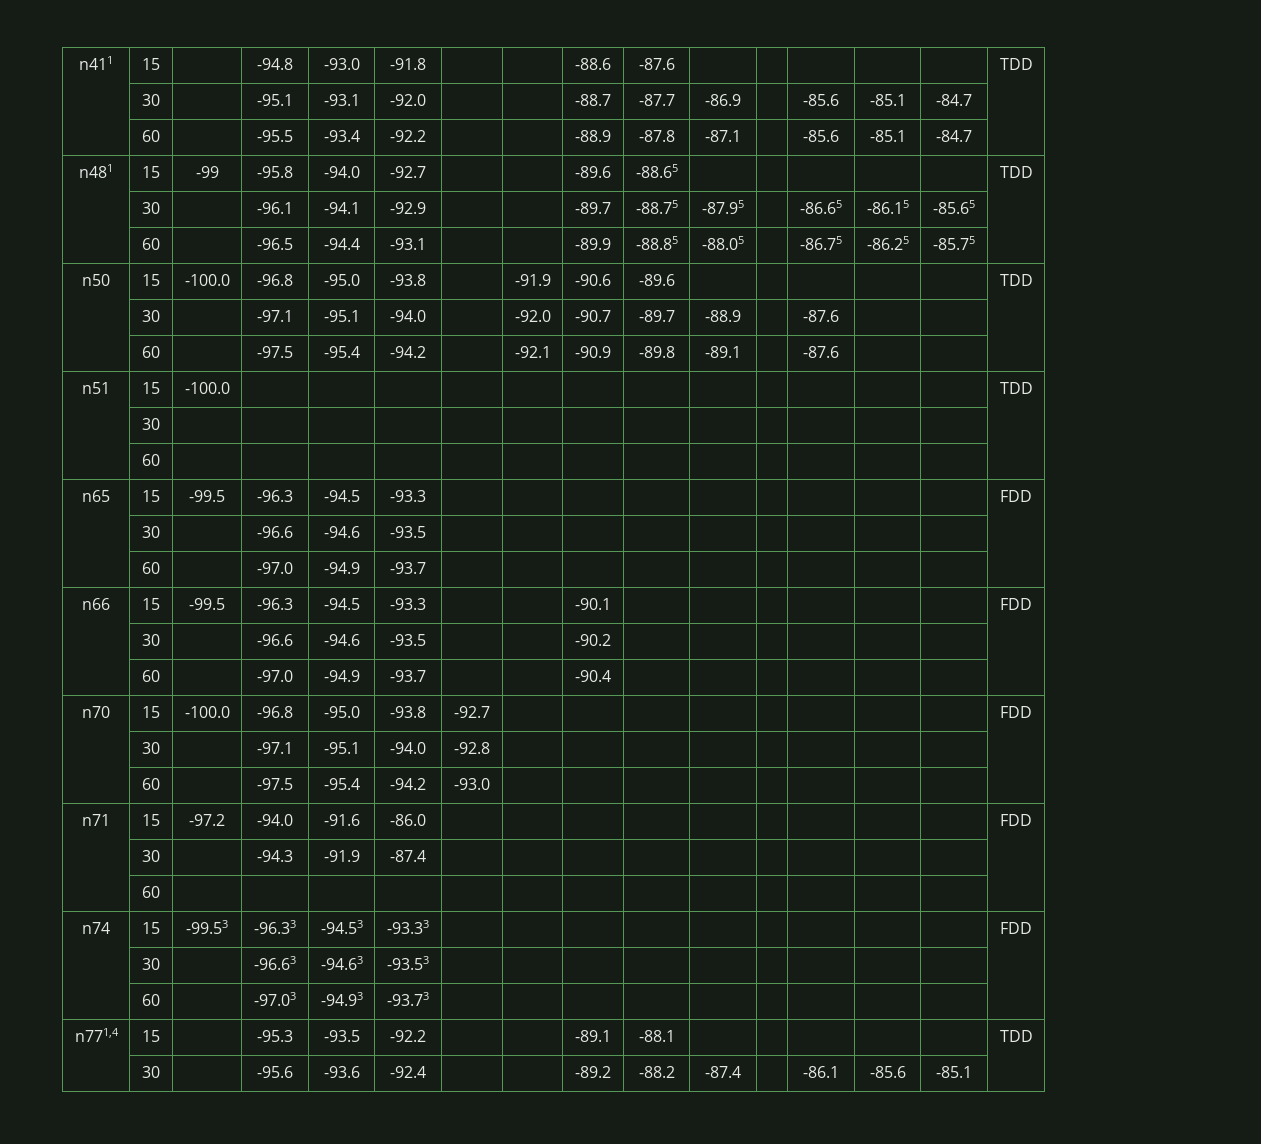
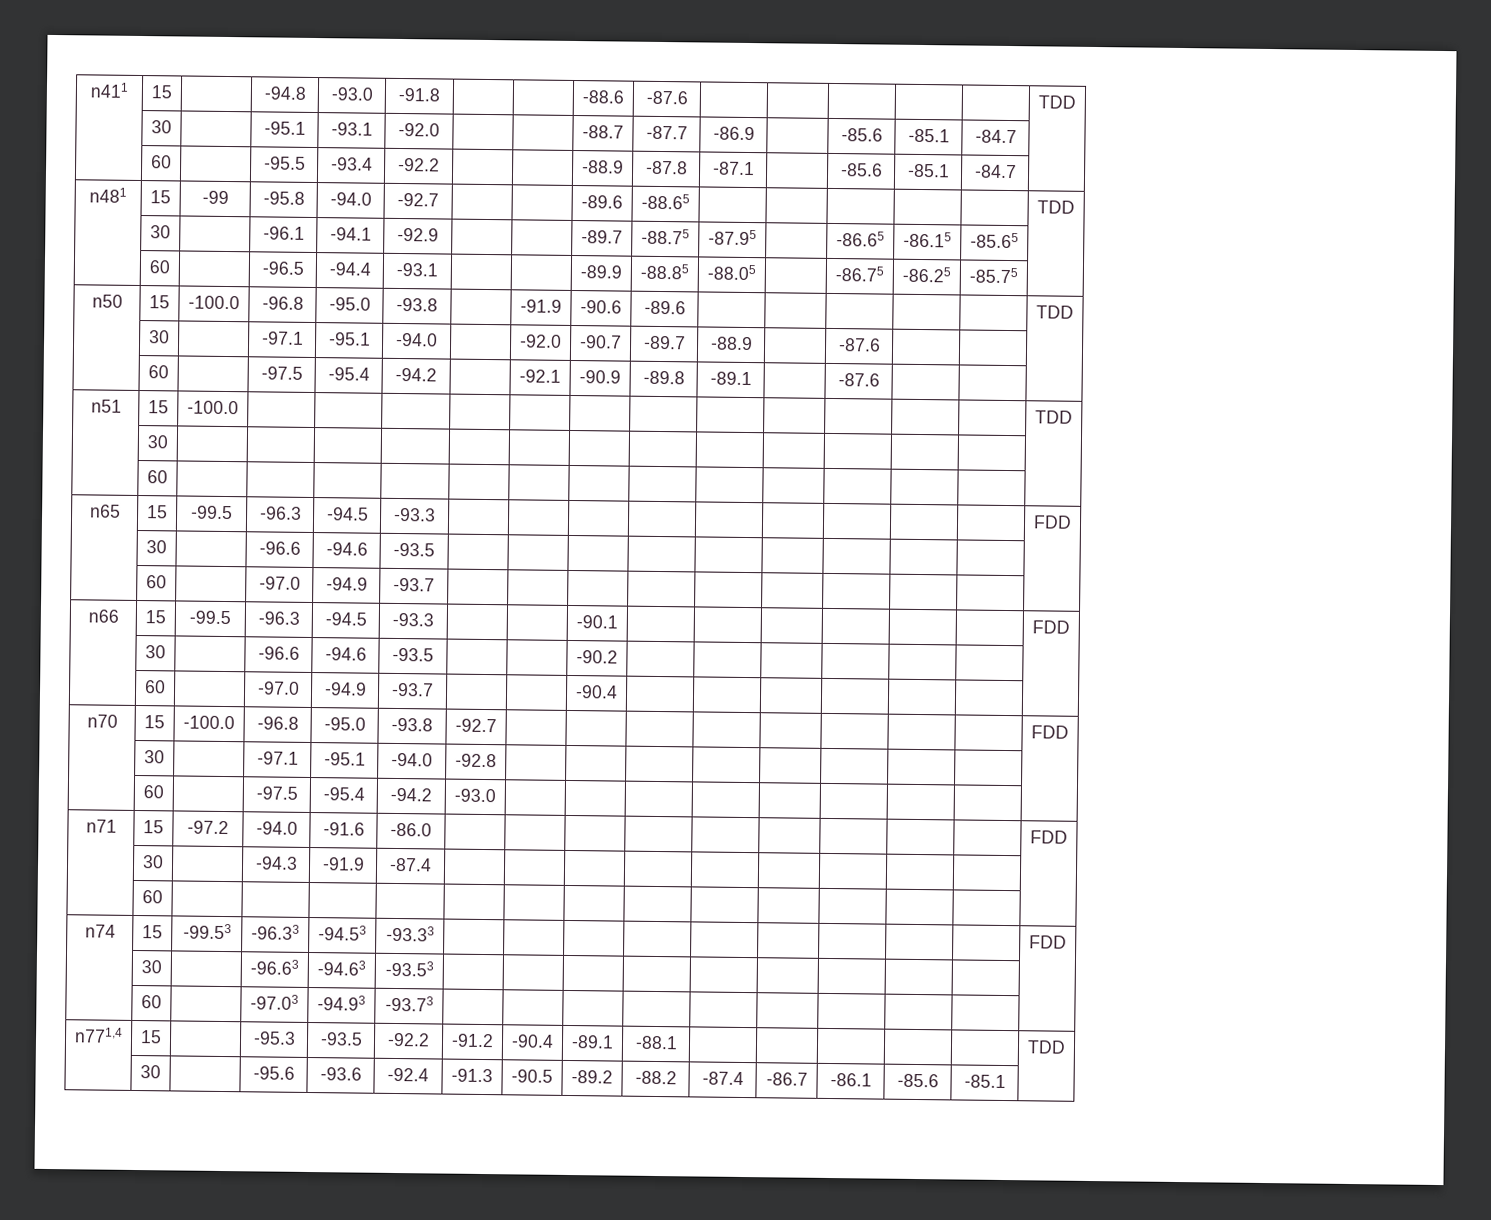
(426, 1036) | -> [451,1033,494,1048] [511,1034,554,1048] -91.2 | -90.4
(426, 1072) | -> [451,1068,493,1083] [511,1069,553,1083] -91.3 | -90.5
(741, 1072) none -> [765,1072,808,1086] -86.7

